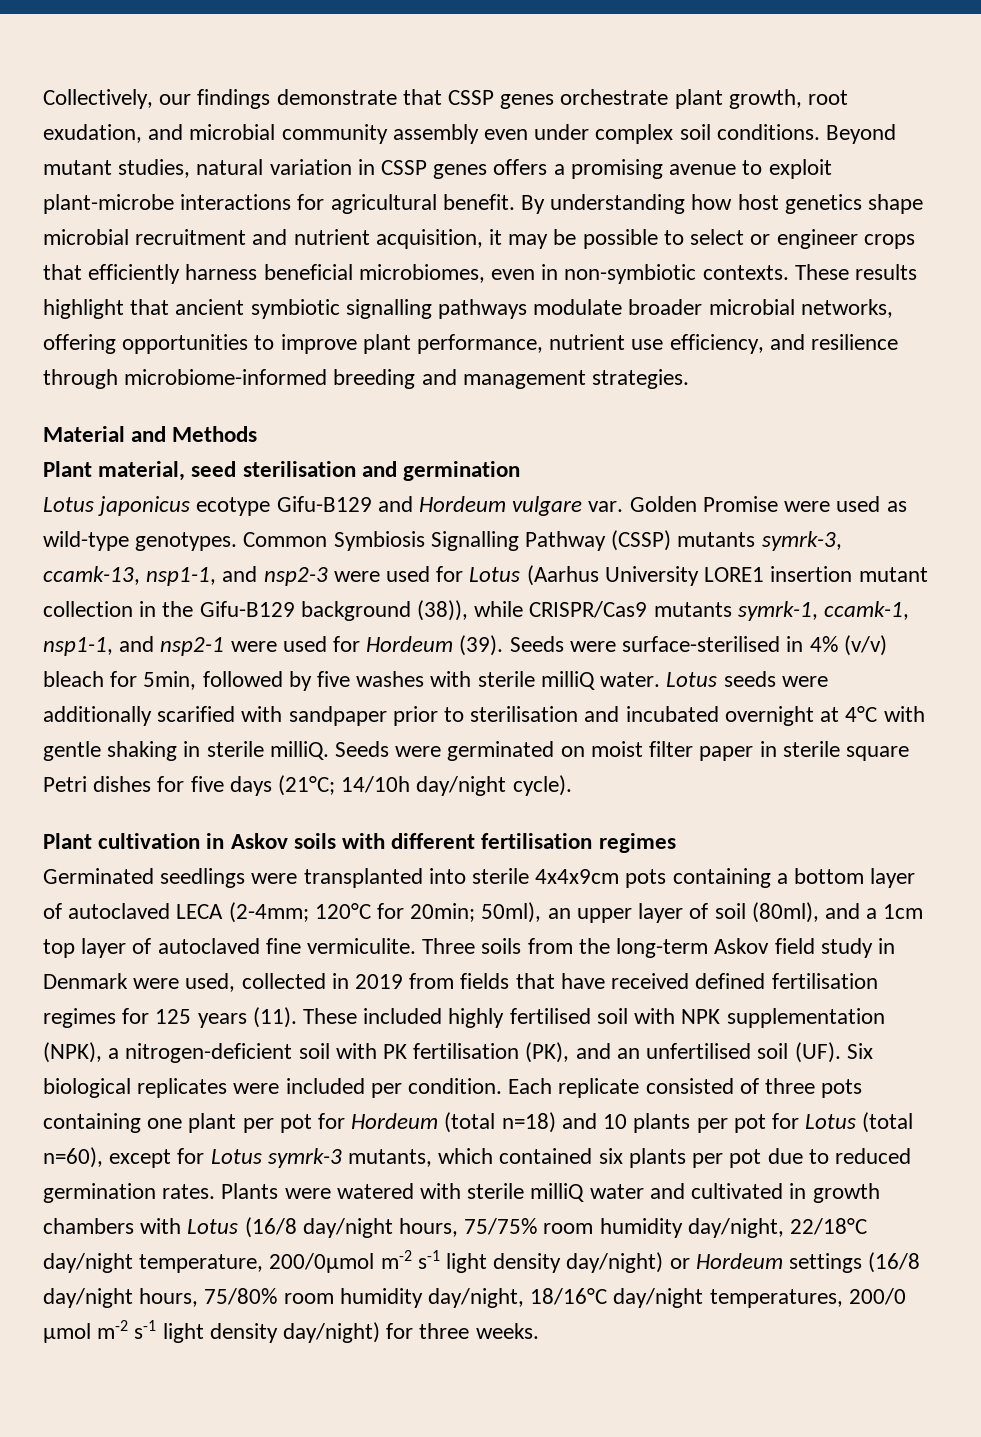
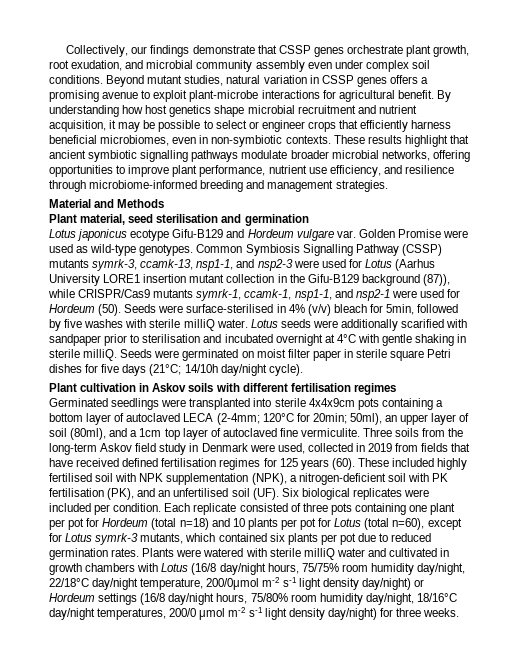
[417,600,469,621] (38)), -> [422,274,450,286] (87)),
[459,635,504,656] (39). -> [98,304,122,316] (50).
[252,1007,297,1028] (11). -> [331,458,355,470] (60).

